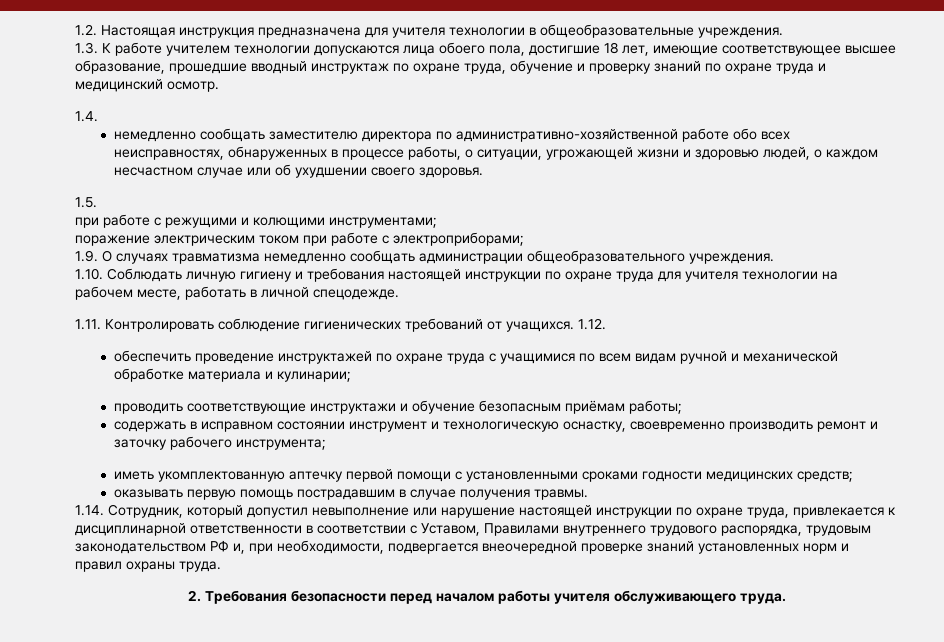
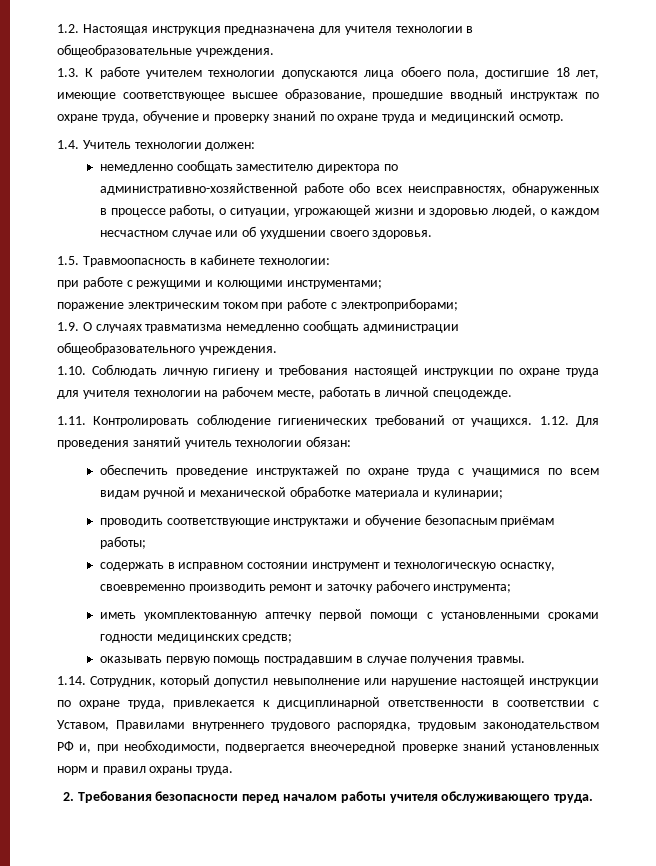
(98, 116) none -> [82,140,256,151] Учитель технологии должен:
(97, 202) none -> [82,254,331,267] Травмоопасность в кабинете технологии:
(606, 324) none -> [576,416,599,427] [57,436,352,449] Для проведения занятий учитель технологии обязан:

